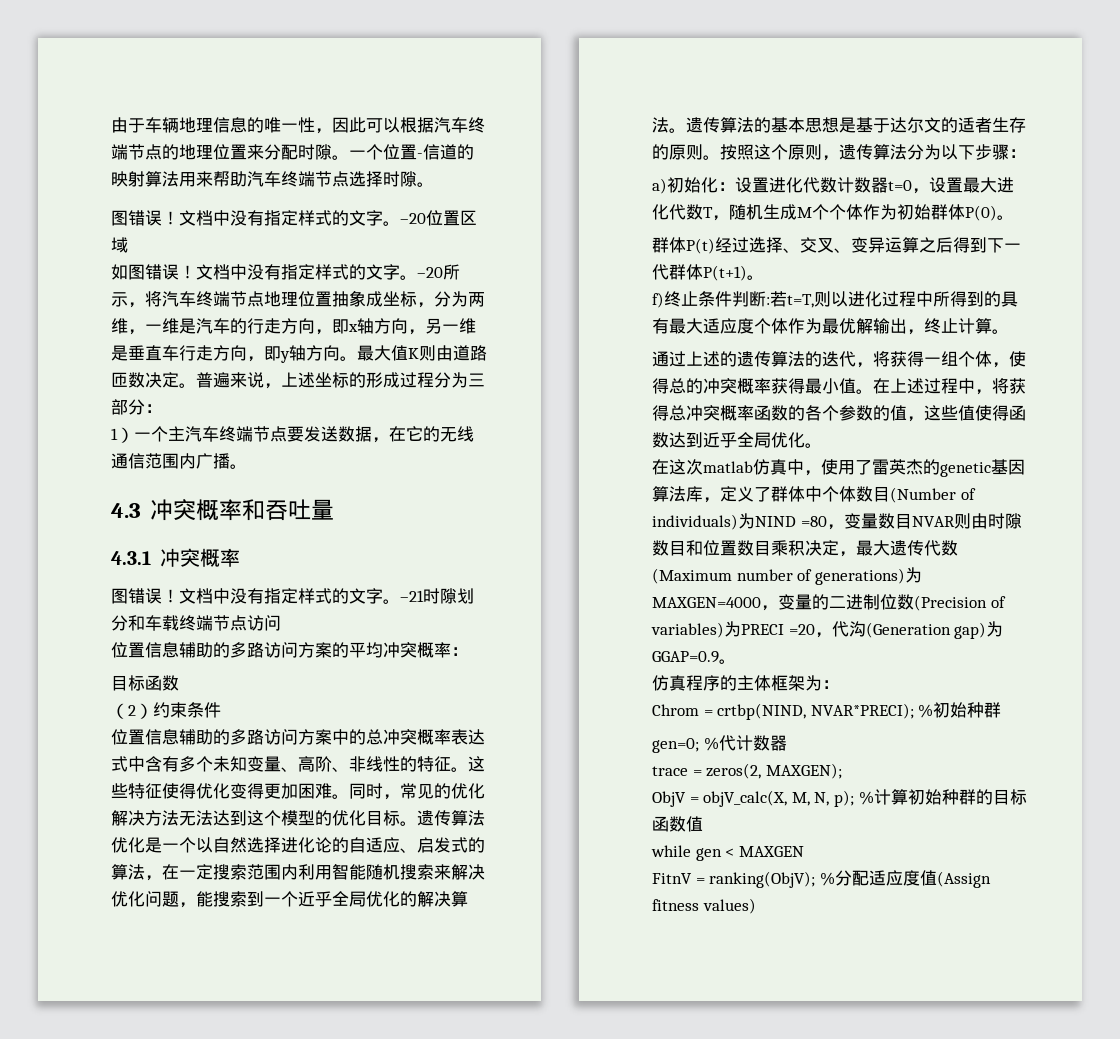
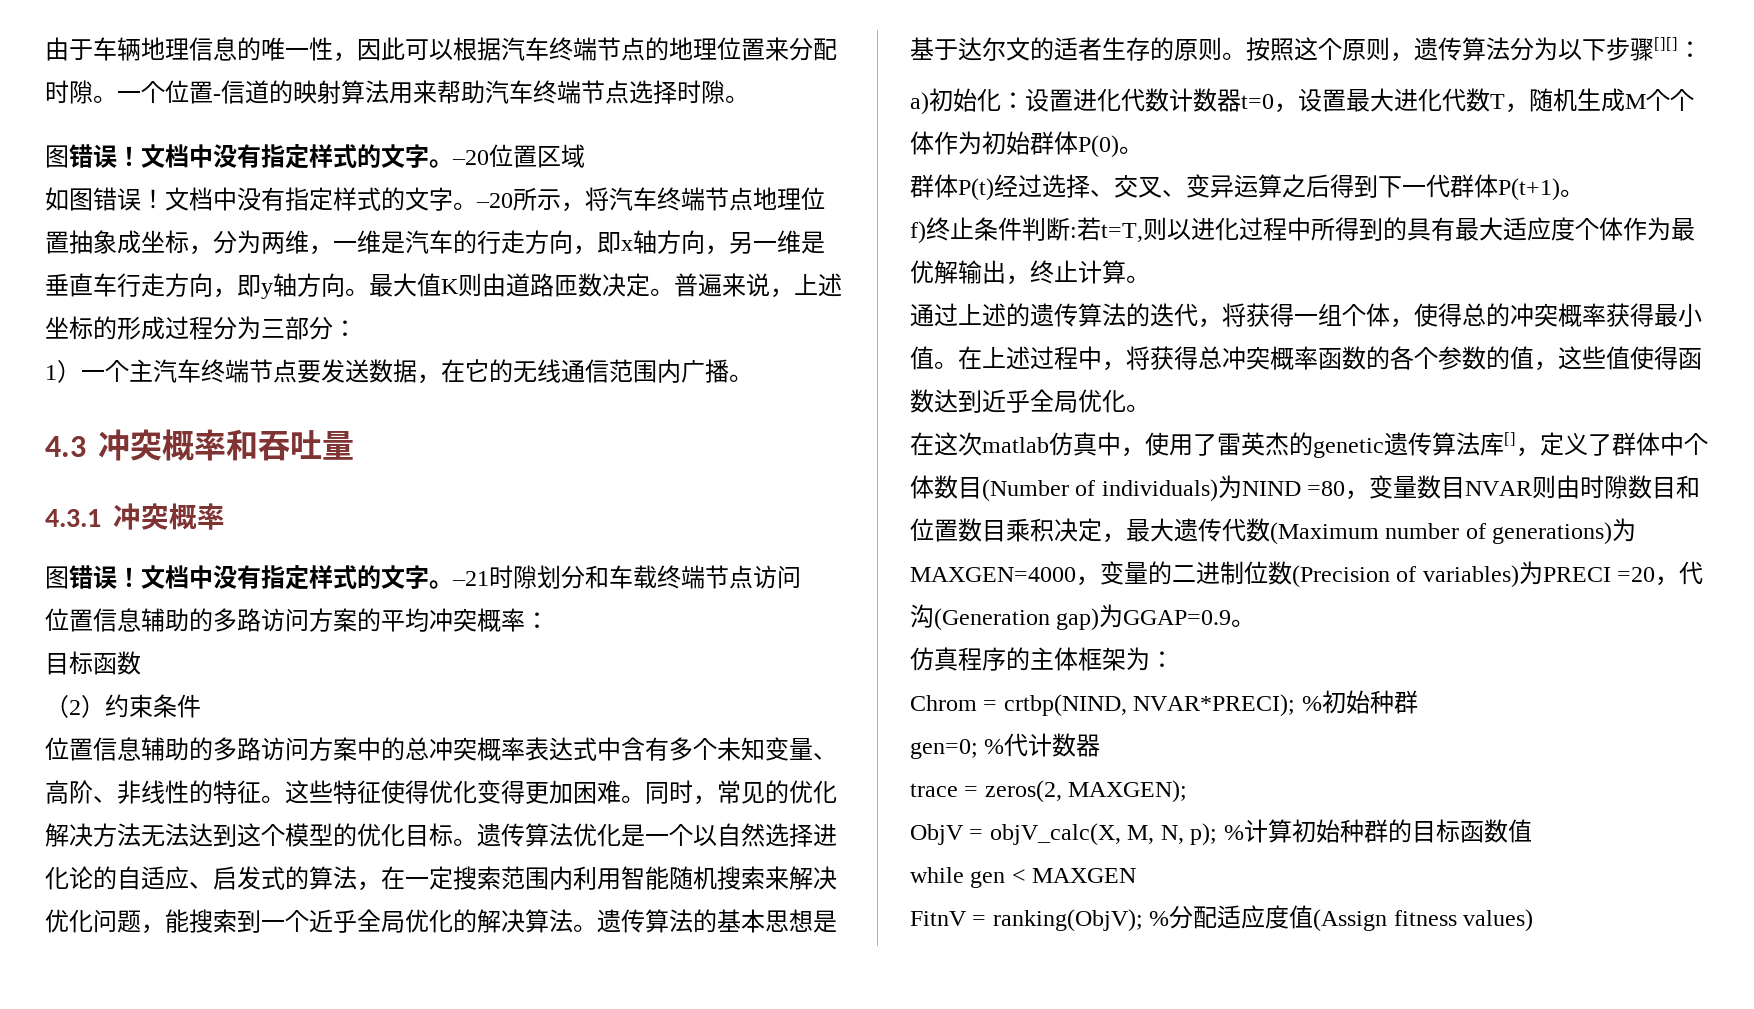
(1009, 152) none -> [1654,37,1678,51] [][]
[991,459,1025,475] [652,486,703,502] 基因算法库 -> [1384,432,1516,456] 遗传算法库[]

